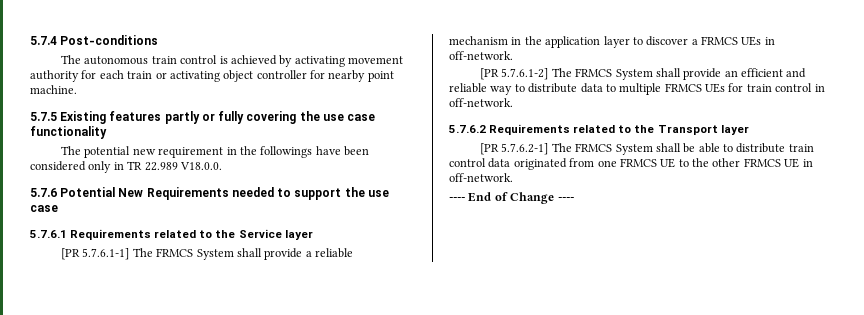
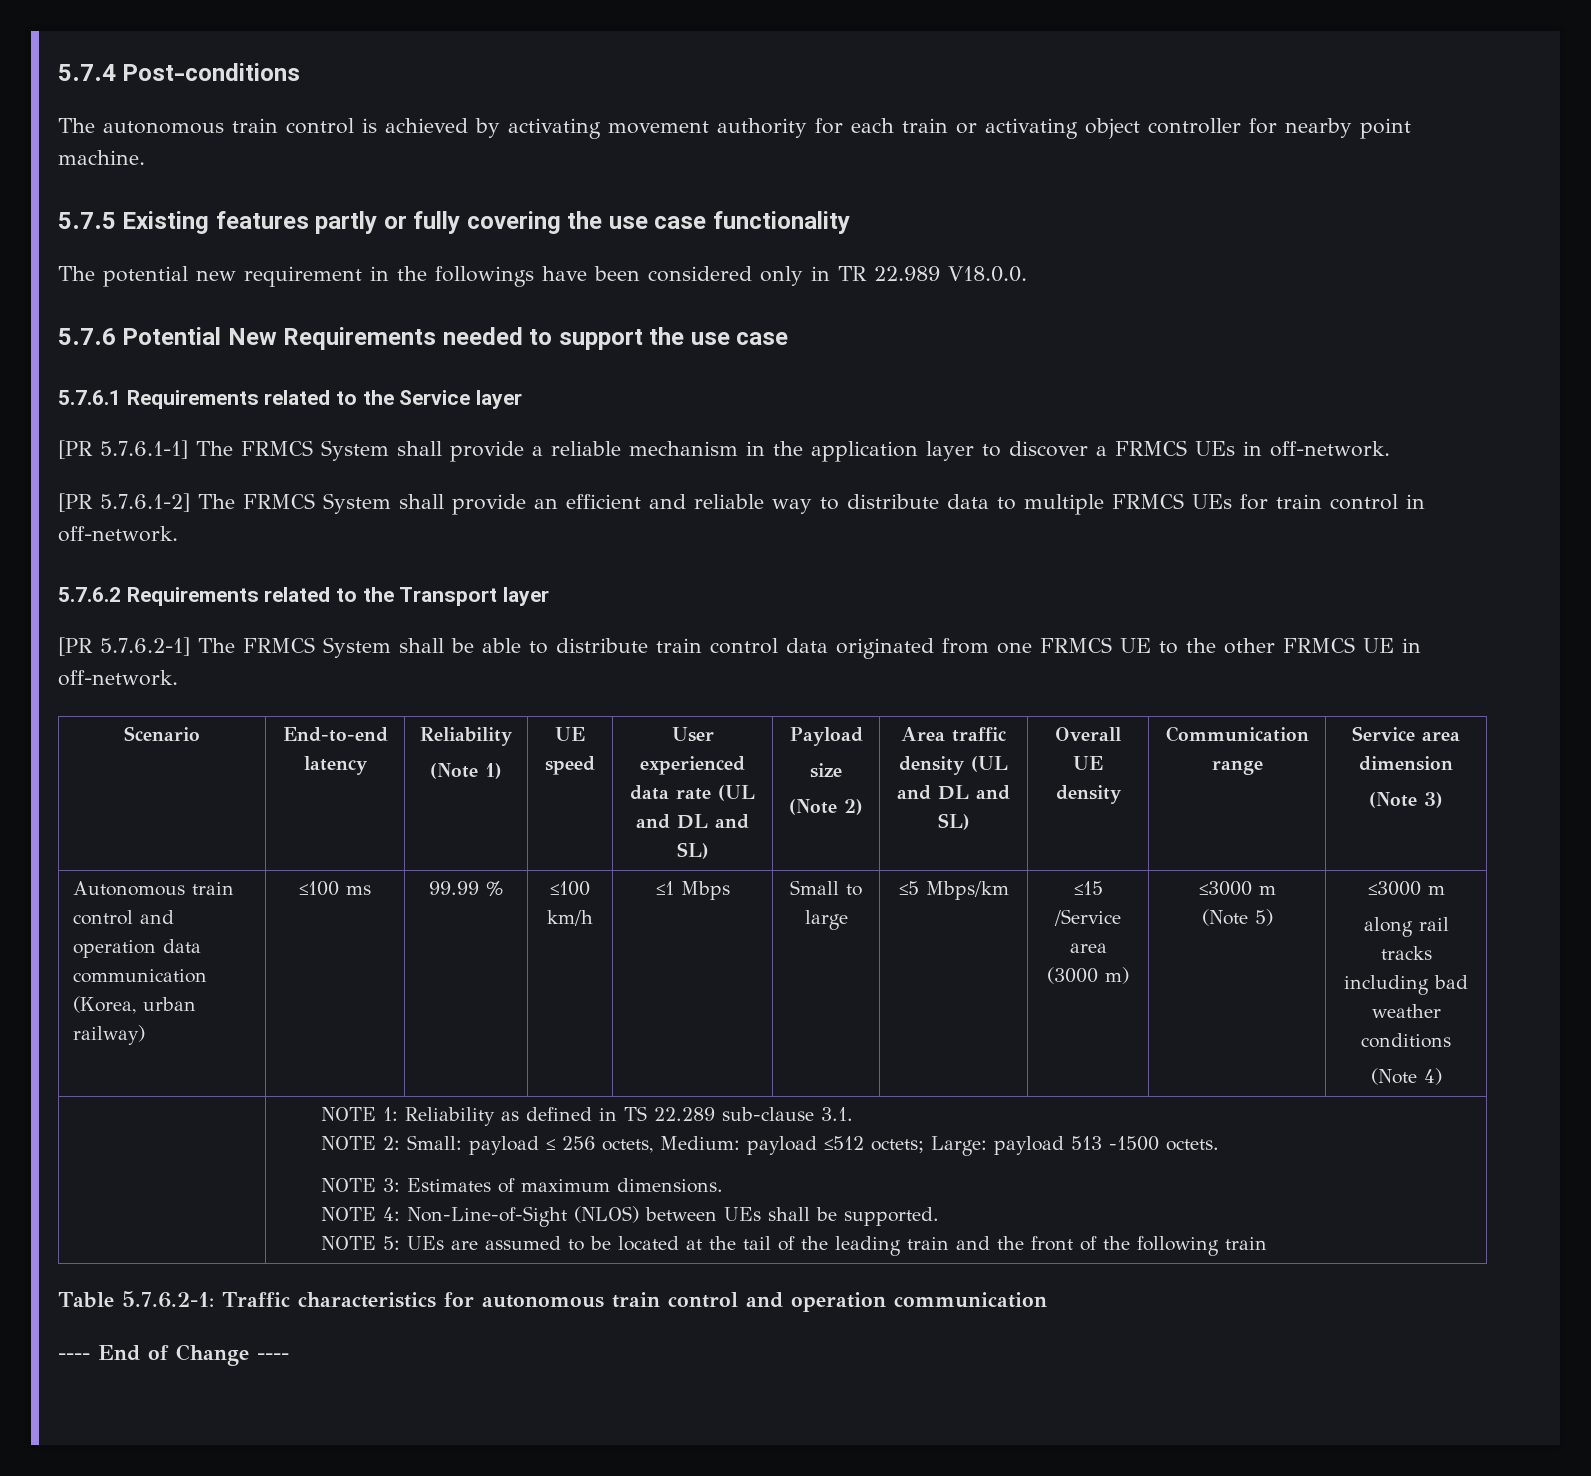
(513, 177) none -> [124,726,200,741] [282,727,388,742] [303,756,368,775] [420,727,513,746] [430,763,502,779] [555,727,585,741] [545,756,595,775] [671,727,714,742] [639,756,745,775] [629,785,755,801] [635,814,749,829] [676,842,709,859] [789,727,863,746] [810,763,842,778] [789,799,863,815] [901,727,1006,742] [899,756,1008,775] [897,785,1010,800] [937,813,970,830] [1055,727,1121,741] [1073,756,1103,770] [1055,785,1122,804] [1165,726,1309,742] [1211,760,1263,775] [1352,726,1460,741] [1359,756,1453,771] [1369,792,1443,808] [73,881,235,896] [73,910,175,925] [73,939,202,958] [73,969,208,983] [73,996,197,1014] [73,1025,146,1045] [299,881,371,896] [429,881,503,896] [550,881,590,896] [547,910,593,926] [655,881,730,900] [790,880,862,896] [804,910,848,930] [898,881,1009,900] [1073,881,1103,895] [1054,909,1121,926] [1069,943,1107,953] [1047,967,1129,984] [1198,881,1276,896] [1201,909,1273,926] [1367,881,1445,896] [1363,917,1449,937] [1380,946,1432,960] [1344,975,1468,995] [1371,1004,1441,1018] [1361,1033,1451,1048] [1370,1068,1442,1085] [321,1106,854,1126] [321,1135,1220,1156] [321,1178,724,1193] [321,1206,940,1227] [321,1236,1268,1256] [58,1291,1047,1312] // Scenario | End-to-end latency | Reliability // (Note 1) | UE speed | User experienced data rate (UL and DL and SL) | Payload // size // (Note 2) | Area traffic density (UL and DL and SL) | Overall UE density | Communication range | Service area dimension // (Note 3) // Autonomous train control and operation data communication (Korea, urban railway) | ≤100 ms | 99.99 % | ≤100 km/h | ≤1 Mbps | Small to large | ≤5 Mbps/km | ≤15 /Service area (3000 m) | ≤3000 m // (Note 5) | ≤3000 m // along rail tracks including bad weather conditions // (Note 4) // | NOTE 1: Reliability as defined in TS 22.289 sub-clause 3.1. // NOTE 2: Small: payload ≤ 256 octets, Medium: payload ≤512 octets; Large: payload 513 -1500 octets. // NOTE 3: Estimates of maximum dimensions. // NOTE 4: Non-Line-of-Sight (NLOS) between UEs shall be supported. // NOTE 5: UEs are assumed to be located at the tail of the leading train and the front of the following train // Table 5.7.6.2-1: Traffic characteristics for autonomous train control and operation communication

